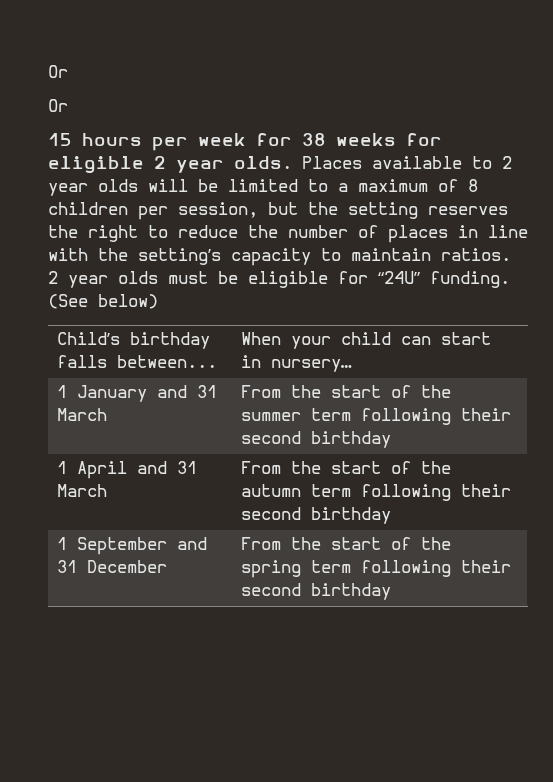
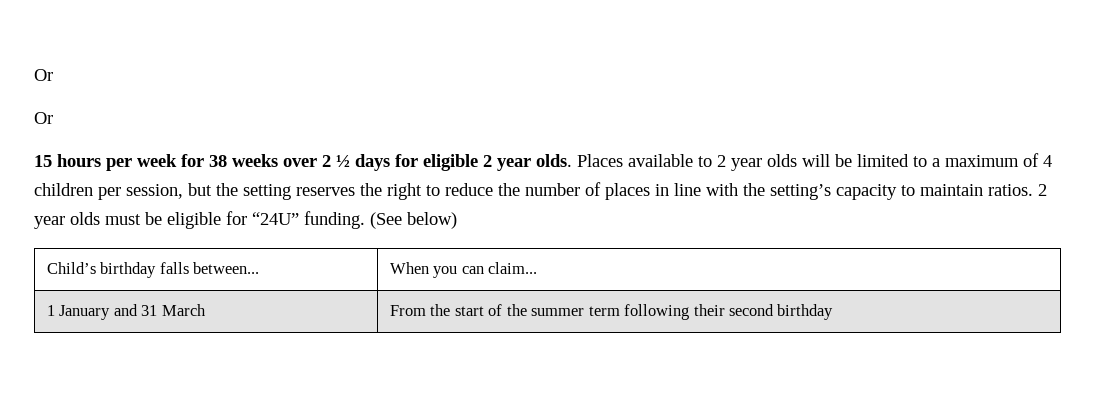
(396, 139) none -> [283,154,390,171] over 2 ½ days
[468,179,478,192] 8 -> [1043,155,1052,167] 4
[290,332,491,349] [240,355,352,372] your child can start in nursery… -> [433,262,538,278] you can claim...
[56,461,197,479] [56,484,107,497] [240,461,451,474] [240,484,511,501] [240,507,391,524] [56,537,207,555] [56,560,167,573] [240,537,451,550] [240,560,511,578] [240,583,391,600] // 1 April and 31 March | From the start of the autumn term following their second birthday // 1 September and 31 December | From the start of the spring term following their second birthday -> (834, 312) none

